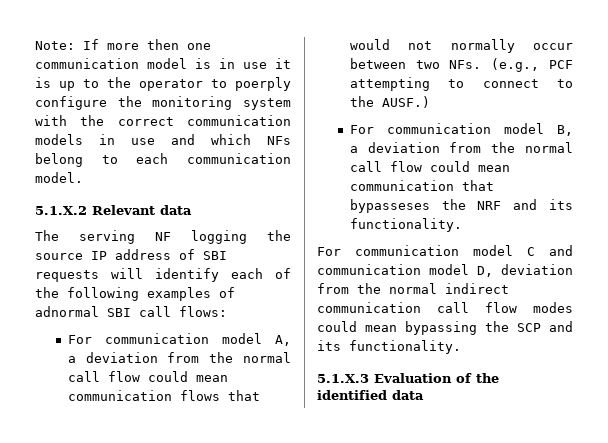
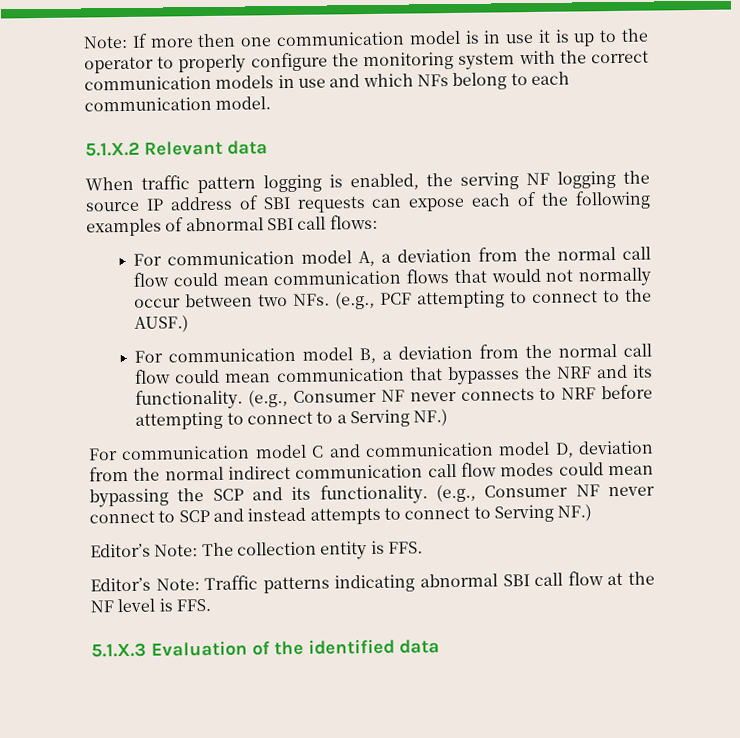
[235,77,291,91] poerply -> [178,54,247,74] properly
[35,230,59,241] The -> [85,172,453,194] When traffic pattern logging is enabled, the
[111,268,219,282] will identify -> [371,197,466,212] can expose
[35,306,99,317] adnormal -> [185,217,264,232] abnormal
[349,199,430,213] bypasseses -> [446,366,520,386] bypasses
(462, 225) none -> [248,384,653,408] [135,409,449,430] (e.g., Consumer NF never connects to NRF before attempting to connect to a Serving NF.)
(461, 347) none -> [436,484,655,503] [89,504,593,525] [90,540,423,560] [90,571,656,594] [90,598,211,613] (e.g., Consumer NF never connect to SCP and instead attempts to connect to Serving NF.) // Editor’s Note: The collection entity is FFS. // Editor’s Note: Traffic patterns indicating abnormal SBI call flow at the NF level is FFS.

